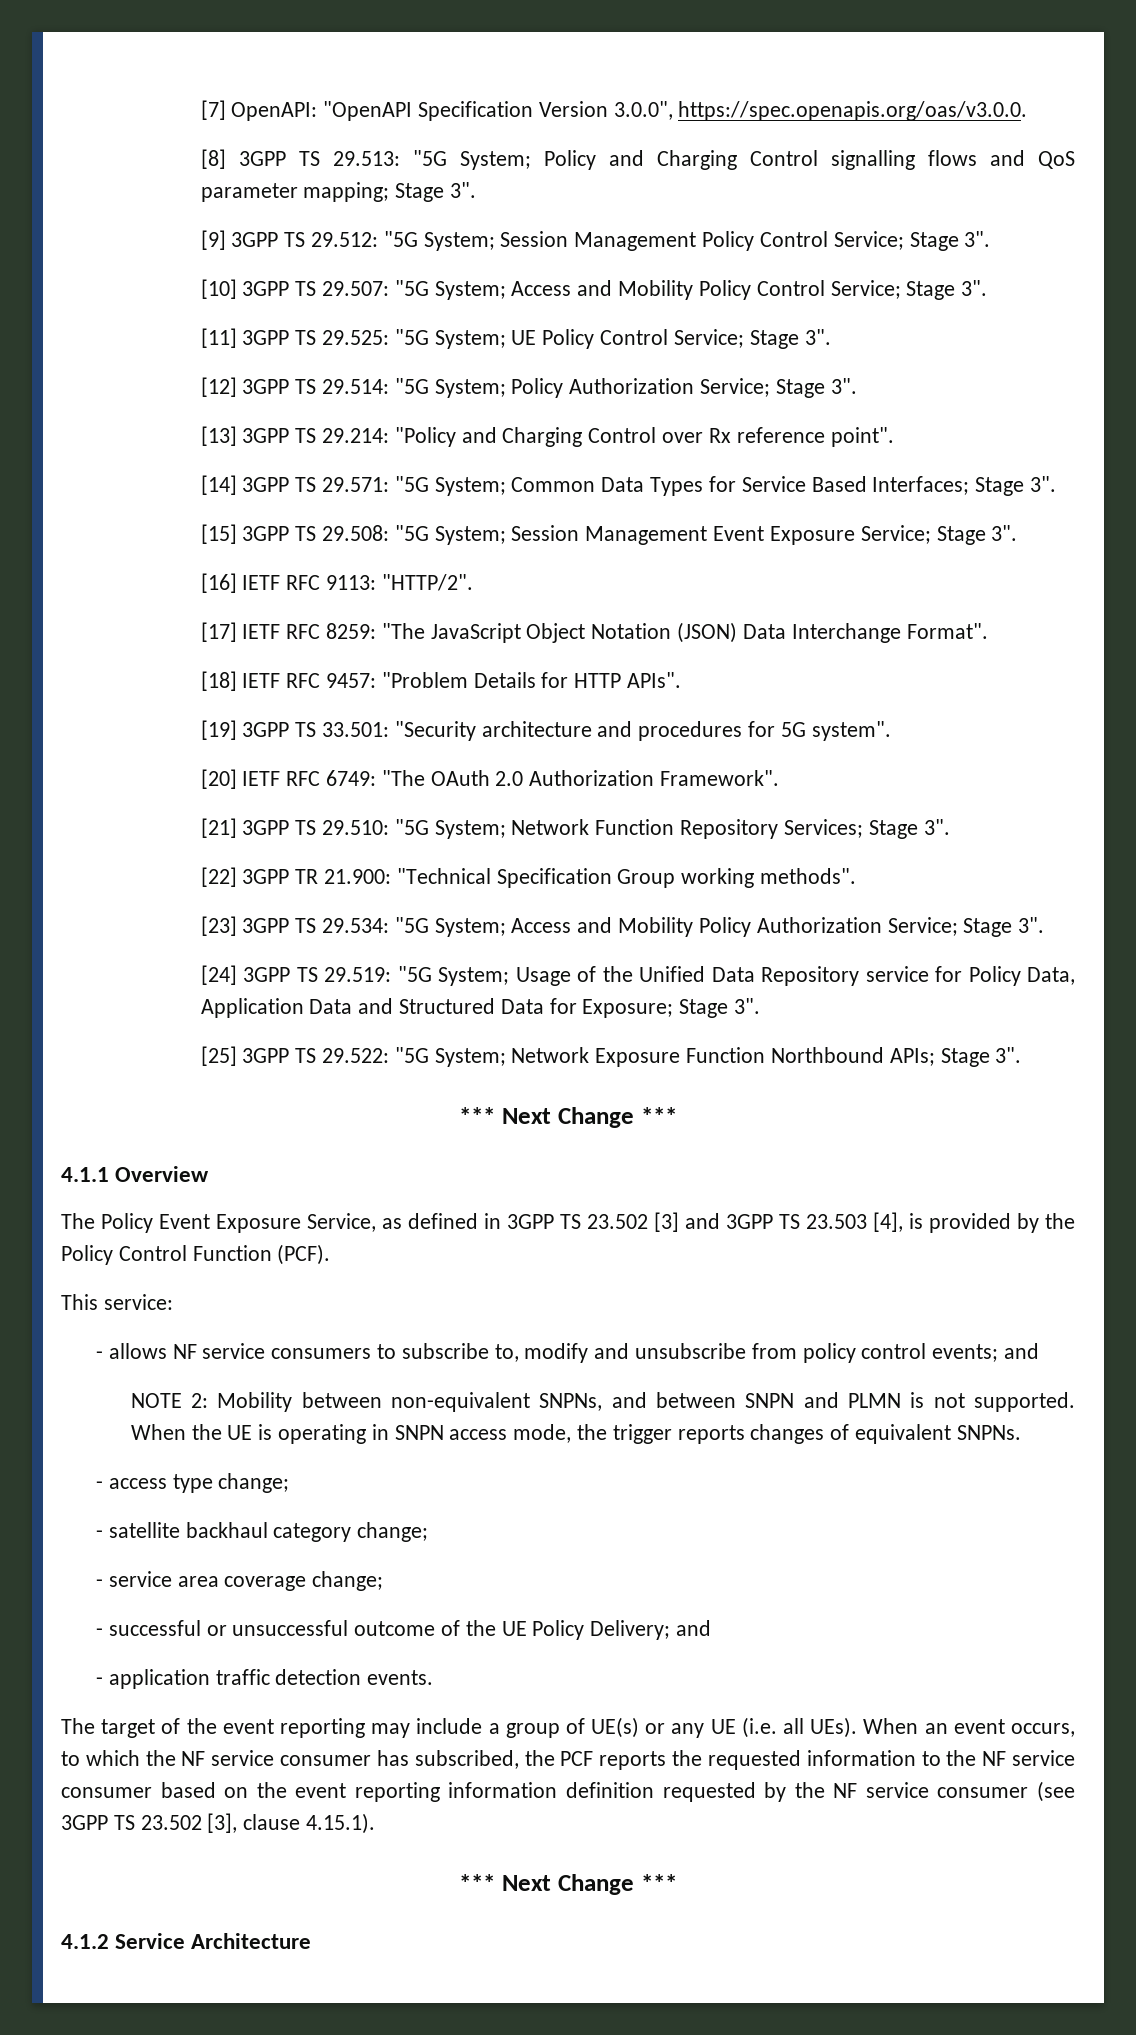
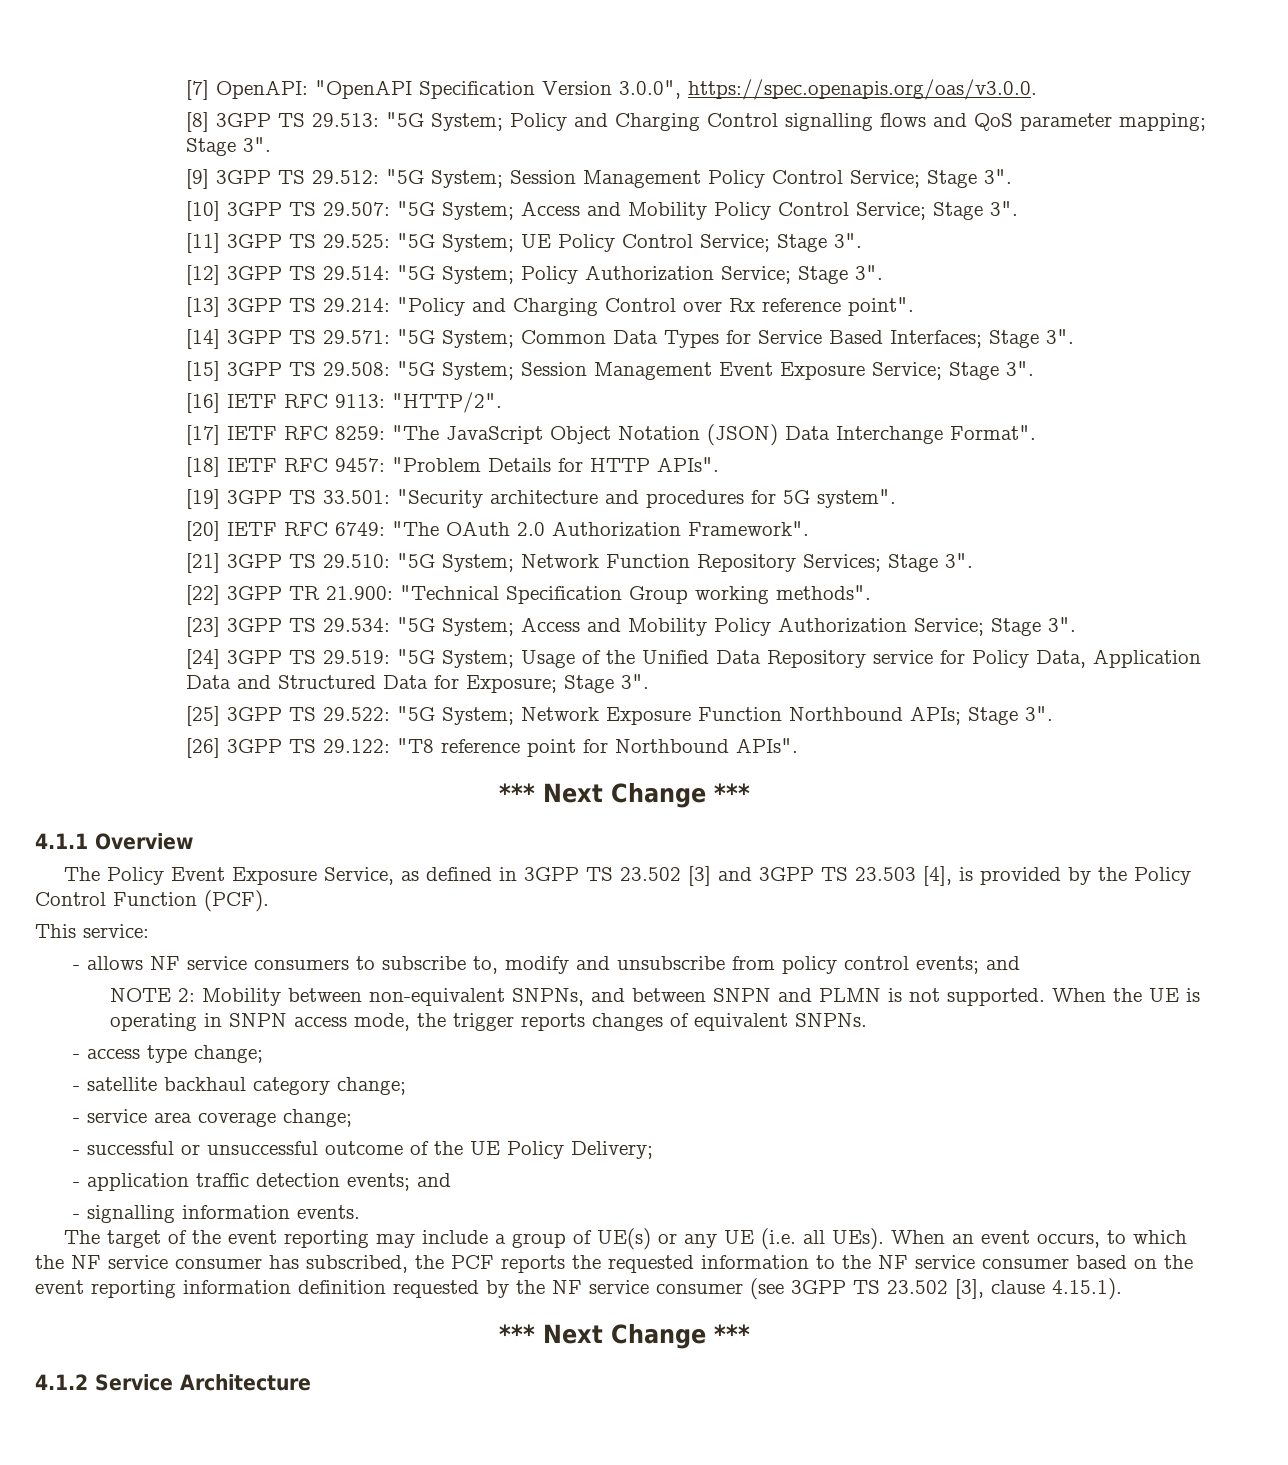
(1022, 1055) none -> [185,738,798,758] // [26] 3GPP TS 29.122: "T8 reference point for Northbound APIs".
[675,1620,711,1636] and -> (653, 1150) none
(362, 1677) none -> [346,1173,451,1191] [72,1205,290,1223] events; and // - signalling information

